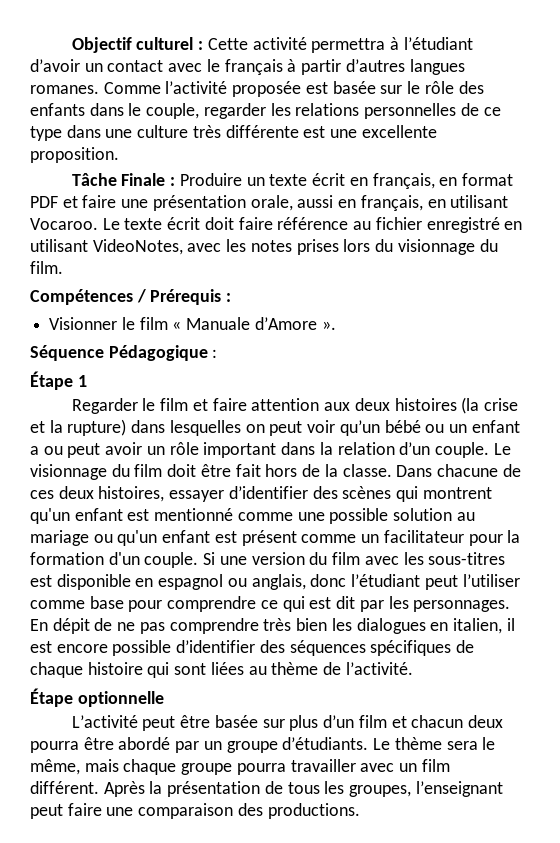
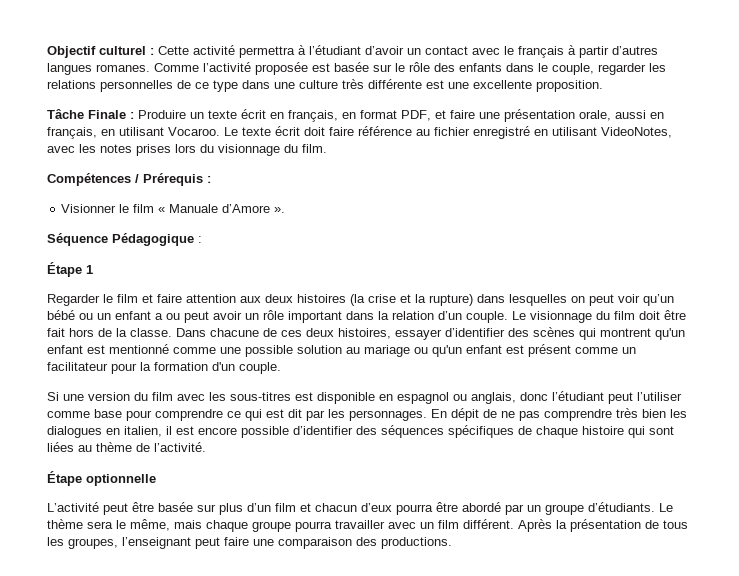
[30,196,58,208] PDF -> [401,110,431,121] PDF,
(199, 560) none -> (281, 368) //
[467,715,503,728] deux -> [361,503,392,512] d’eux

